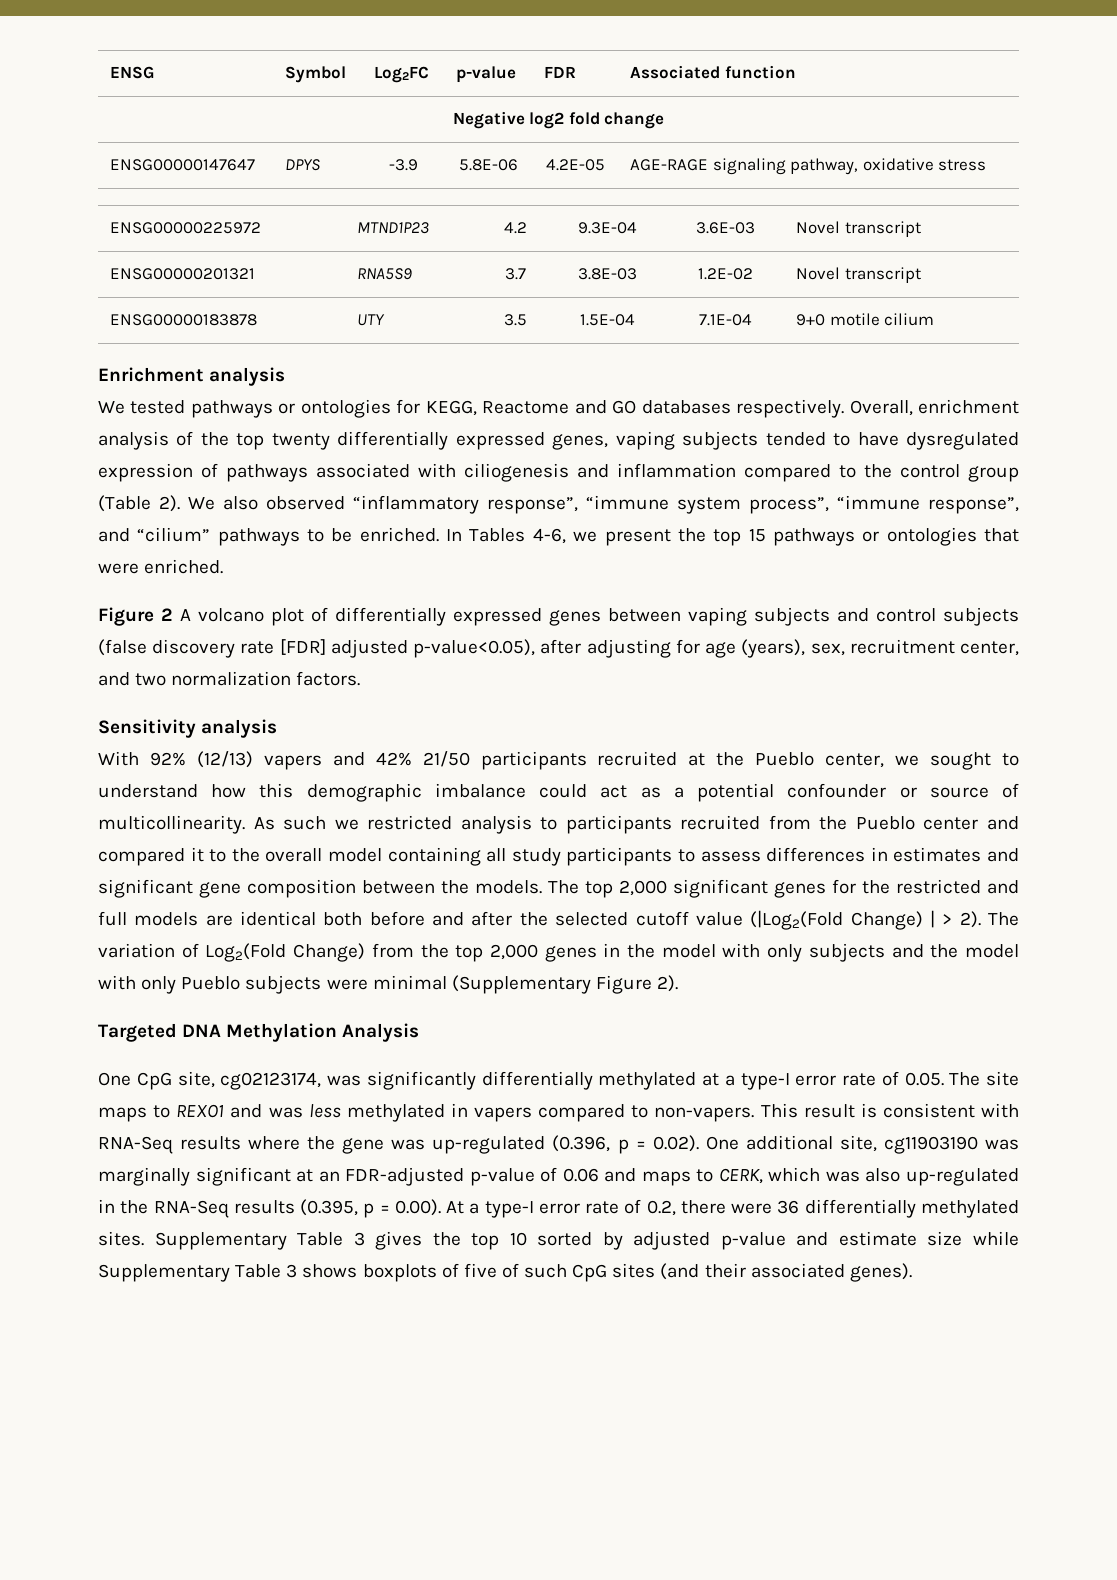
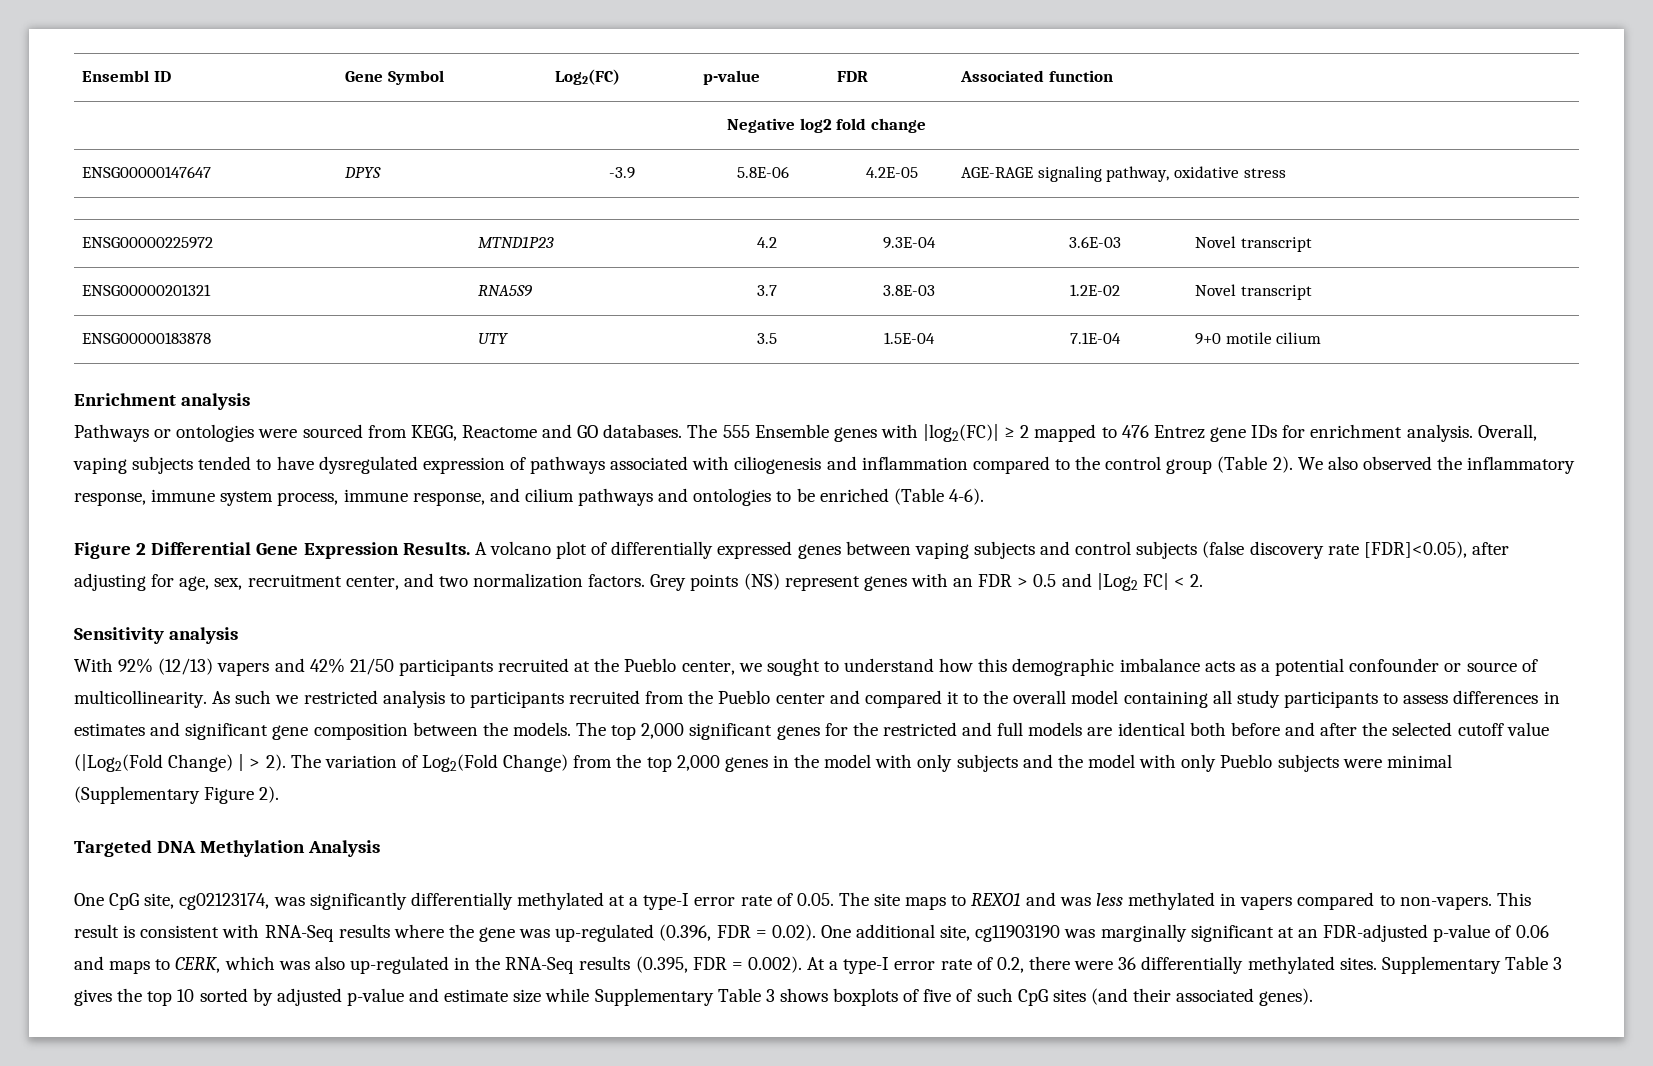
[109,66,155,79] ENSG | -> [82,70,171,82] [345,71,384,82] Ensembl ID | Gene
[373,66,429,83] Log2FC -> [555,69,621,85] Log2(FC)
[98,399,1019,418] [98,431,609,450] We tested pathways or ontologies for KEGG, Reactome and GO databases respectively. Overall, enrichment analysis of the top twenty differentially expressed genes, -> [74,424,1537,442] Pathways or ontologies were sourced from KEGG, Reactome and GO databases. The 555 Ensemble genes with |log2(FC)| ≥ 2 mapped to 476 Entrez gene IDs for enrichment analysis. Overall,
[353,495,1019,514] [98,527,1020,546] [98,559,224,574] [98,607,173,626] “inflammatory response”, “immune system process”, “immune response”, and “cilium” pathways to be enriched. In Tables 4-6, we present the top 15 pathways or ontologies that were enriched. // Figure 2 -> [1437,456,1576,474] [74,488,984,506] [74,542,470,559] the inflammatory response, immune system process, immune response, and cilium pathways and ontologies to be enriched (Table 4-6). // Figure 2 Differential Gene Expression Results.
[279,639,536,658] [FDR] adjusted p-value<0.05), -> [1363,541,1467,558] [FDR]<0.05),
[705,639,806,658] age (years), -> [179,576,210,591] age,
(361, 678) none -> [650,573,1204,591] Grey points (NS) represent genes with an FDR > 0.5 and |Log2 FC| < 2.
[539,784,628,798] could act -> [1204,661,1235,672] acts
[617,1139,629,1154] p -> [716,925,751,938] FDR
[363,1199,441,1218] p = 0.00). -> [692,956,802,973] FDR = 0.002).

